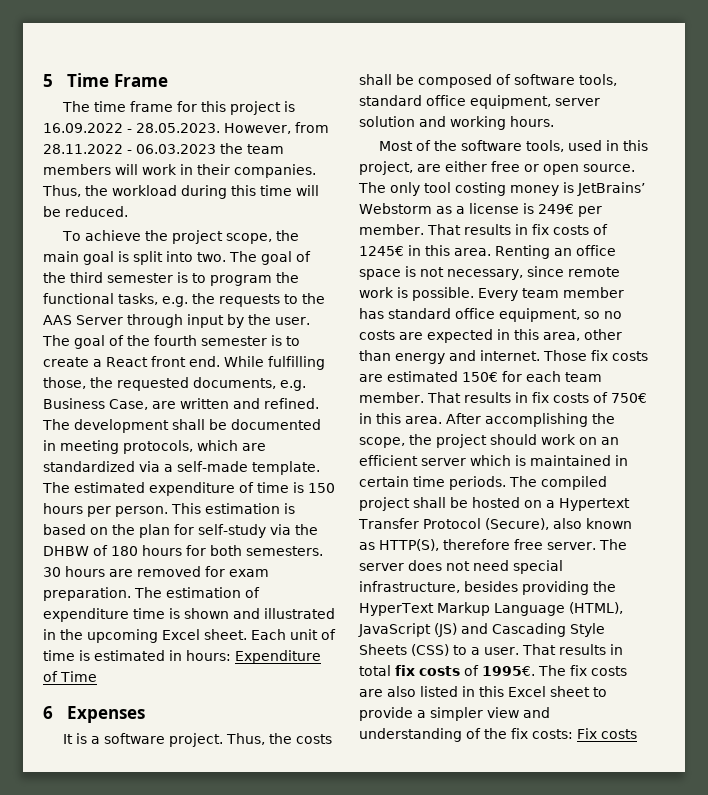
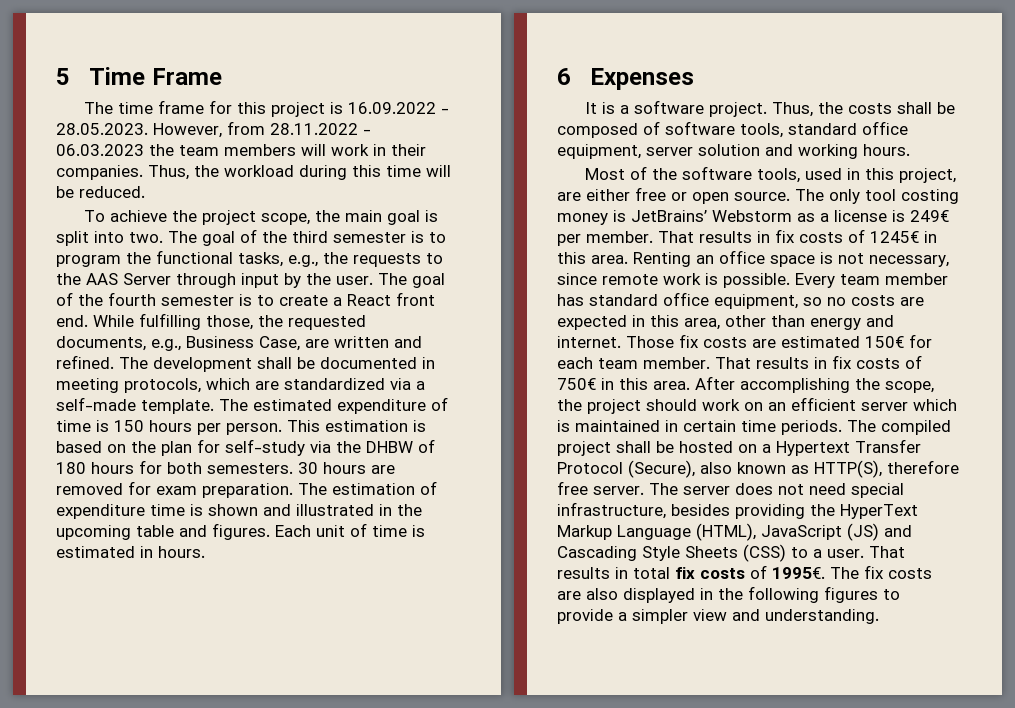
[162,296,188,307] e.g. -> [288,255,318,267] e.g.,
[280,380,306,391] e.g. -> [151,339,181,351] e.g.,
[162,629,247,640] Excel sheet. -> [136,523,270,540] table and figures.
[186,650,321,664] [43,671,97,682] hours: Expenditure of Time -> [158,546,205,558] hours.
[420,686,590,697] listed in this Excel sheet -> [623,586,878,603] displayed in the following figures
[359,728,637,742] understanding of the fix costs: Fix costs -> [765,609,879,624] understanding.

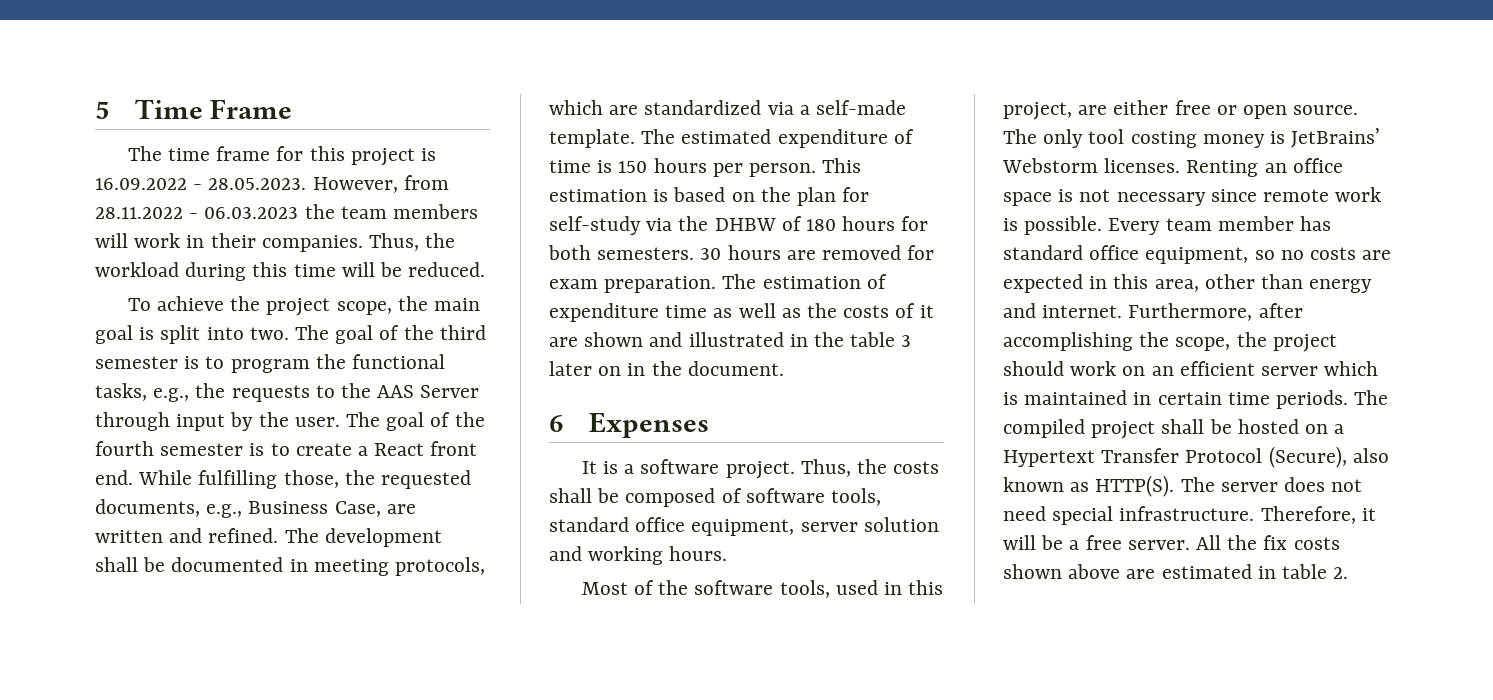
[190,504,203,516] is -> [713,303,934,318] [549,337,578,347] as well as the costs of it are
[56,523,425,540] [56,546,205,558] upcoming table and figures. Each unit of time is estimated in hours. -> [850,332,912,347] [549,361,784,376] table 3 later on in the document.
[797,210,949,222] [557,229,937,246] [557,252,628,264] as a license is 249€ per member. That results in fix costs of 1245€ in this area. -> [1104,158,1181,173] licenses.
[869,255,949,267] necessary, -> [1116,192,1206,206] necessary
[626,334,932,348] [557,355,922,369] [557,376,735,390] Those fix costs are estimated 150€ for each team member. That results in fix costs of 750€ in this area. After -> [1128,303,1303,321] Furthermore, after
[814,460,959,478] [557,481,644,495] HTTP(S), therefore free server. -> [1095,475,1175,497] HTTP(S).
[557,502,918,519] [557,523,912,541] [557,544,905,562] [557,565,932,579] [557,586,900,603] [557,609,879,624] infrastructure, besides providing the HyperText Markup Language (HTML), JavaScript (JS) and Cascading Style Sheets (CSS) to a user. That results in total fix costs of 1995€. The fix costs are also displayed in the following figures to provide a simpler view and understanding. -> [1119,506,1376,524] [1003,535,1340,550] [1003,564,1349,579] infrastructure. Therefore, it will be a free server. All the fix costs shown above are estimated in table 2.

